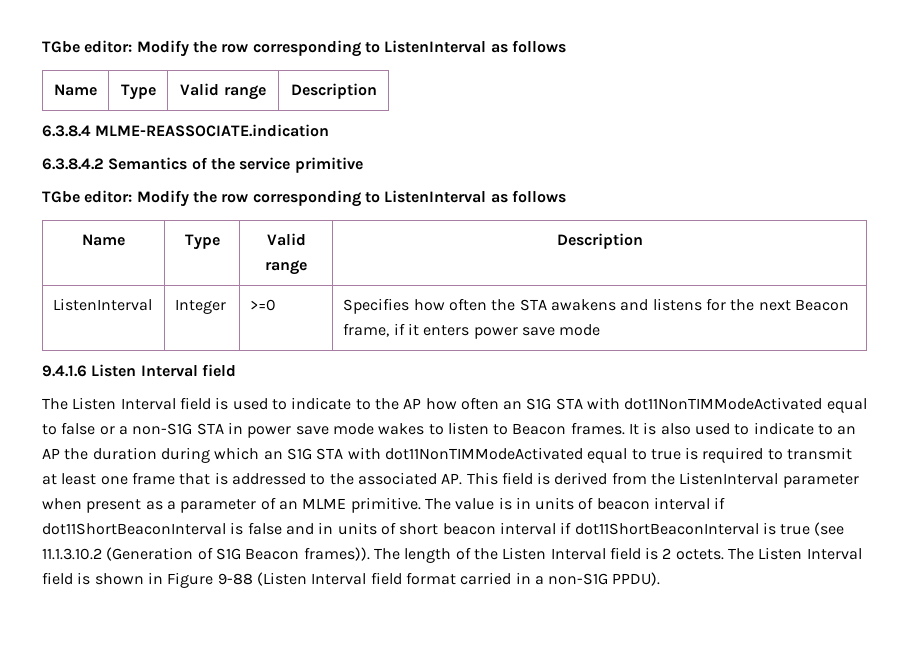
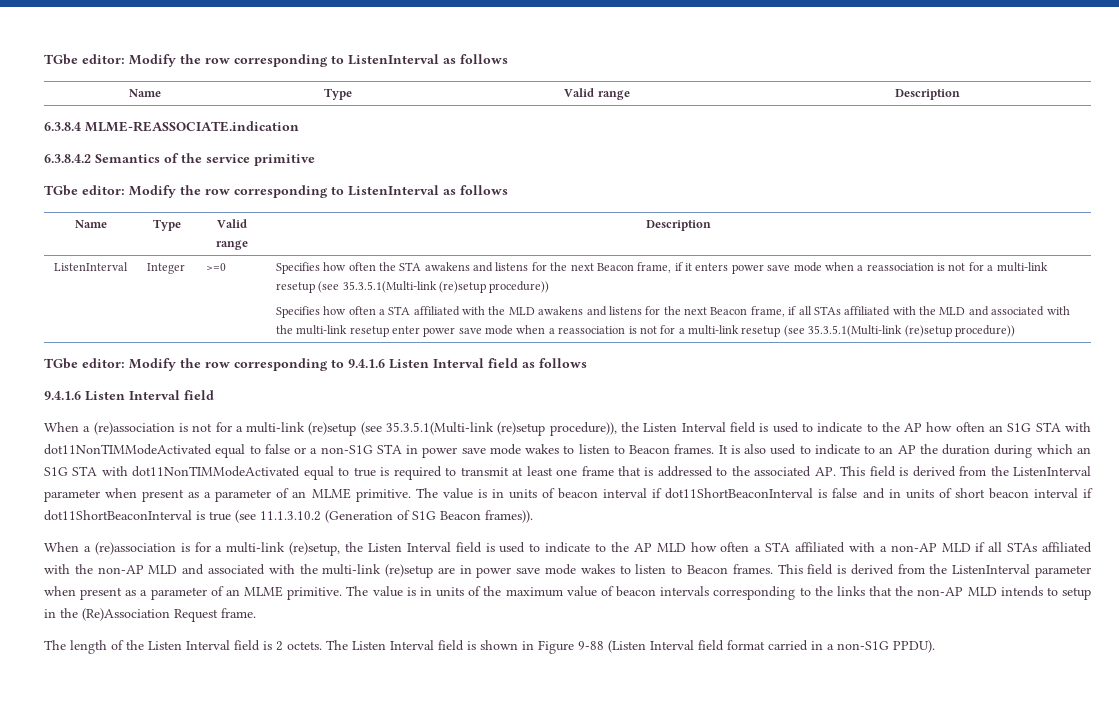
[42,364,236,377] [42,398,68,410] // 9.4.1.6 Listen Interval field // The -> [824,262,1048,272] [275,281,550,293] [275,306,1070,318] [275,325,1015,337] [44,358,587,371] [44,390,214,401] [44,422,640,436] when a reassociation is not for a multi-link resetup (see 35.3.5.1(Multi-link (re)setup procedure)) // Specifies how often a STA affiliated with the MLD awakens and listens for the next Beacon frame, if all STAs affiliated with the MLD and associated with the multi-link resetup enter power save mode when a reassociation is not for a multi-link resetup (see 35.3.5.1(Multi-link (re)setup procedure)) // TGbe editor: Modify the row corresponding to 9.4.1.6 Listen Interval field as follows // 9.4.1.6 Listen Interval field // When a (re)association is not for a multi-link (re)setup (see 35.3.5.1(Multi-link (re)setup procedure)), the
(370, 554) none -> [44,542,1092,556] [44,564,1092,578] [44,586,1091,600] [44,608,256,622] // When a (re)association is for a multi-link (re)setup, the Listen Interval field is used to indicate to the AP MLD how often a STA affiliated with a non-AP MLD if all STAs affiliated with the non-AP MLD and associated with the multi-link (re)setup are in power save mode wakes to listen to Beacon frames. This field is derived from the ListenInterval parameter when present as a parameter of an MLME primitive. The value is in units of the maximum value of beacon intervals corresponding to the links that the non-AP MLD intends to setup in the (Re)Association Request frame. //

